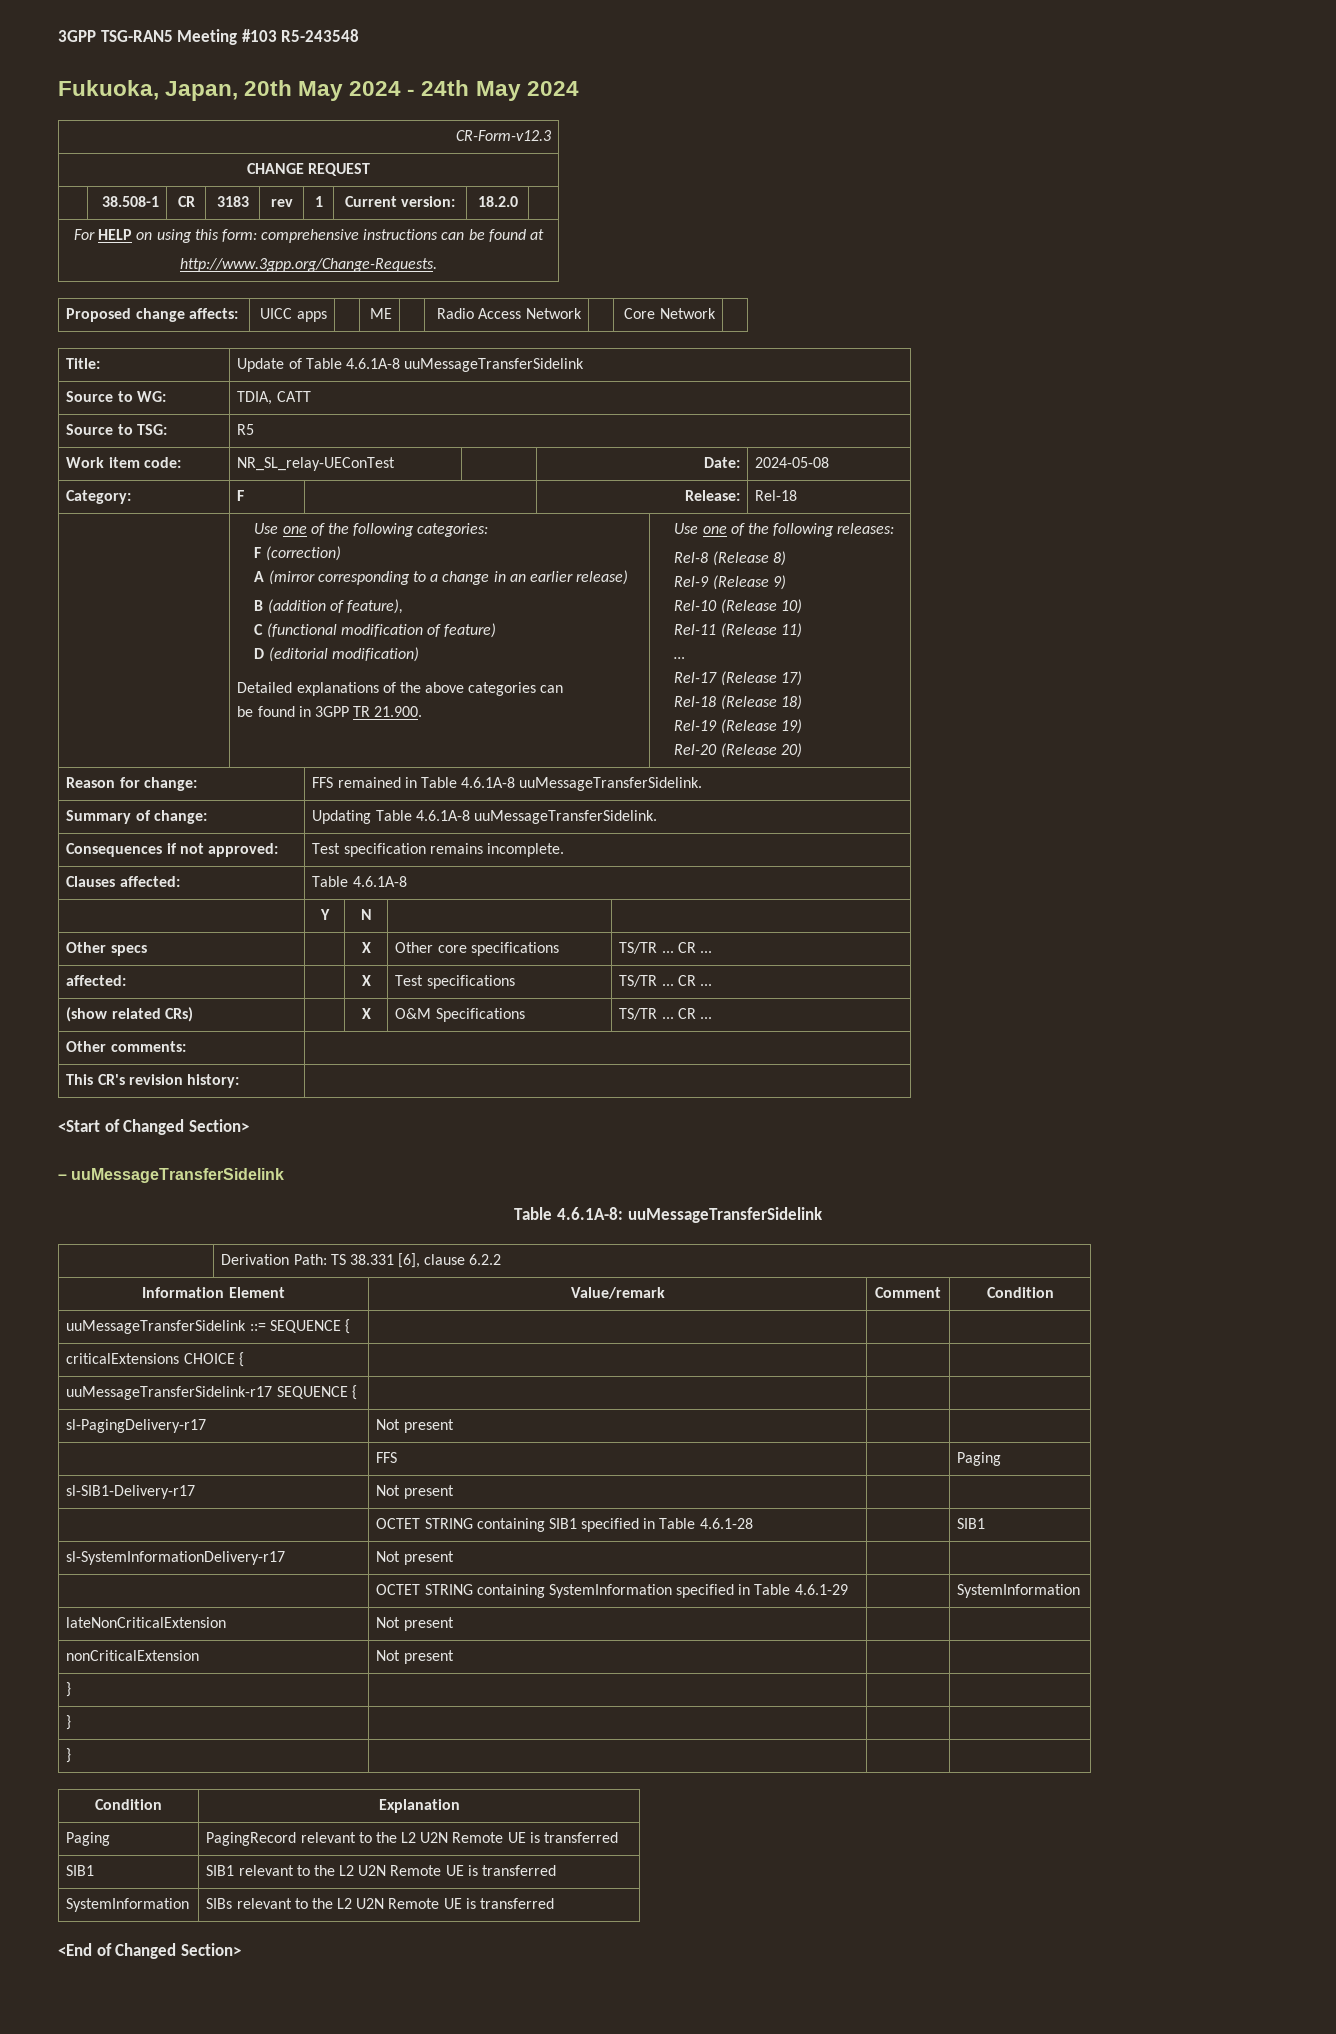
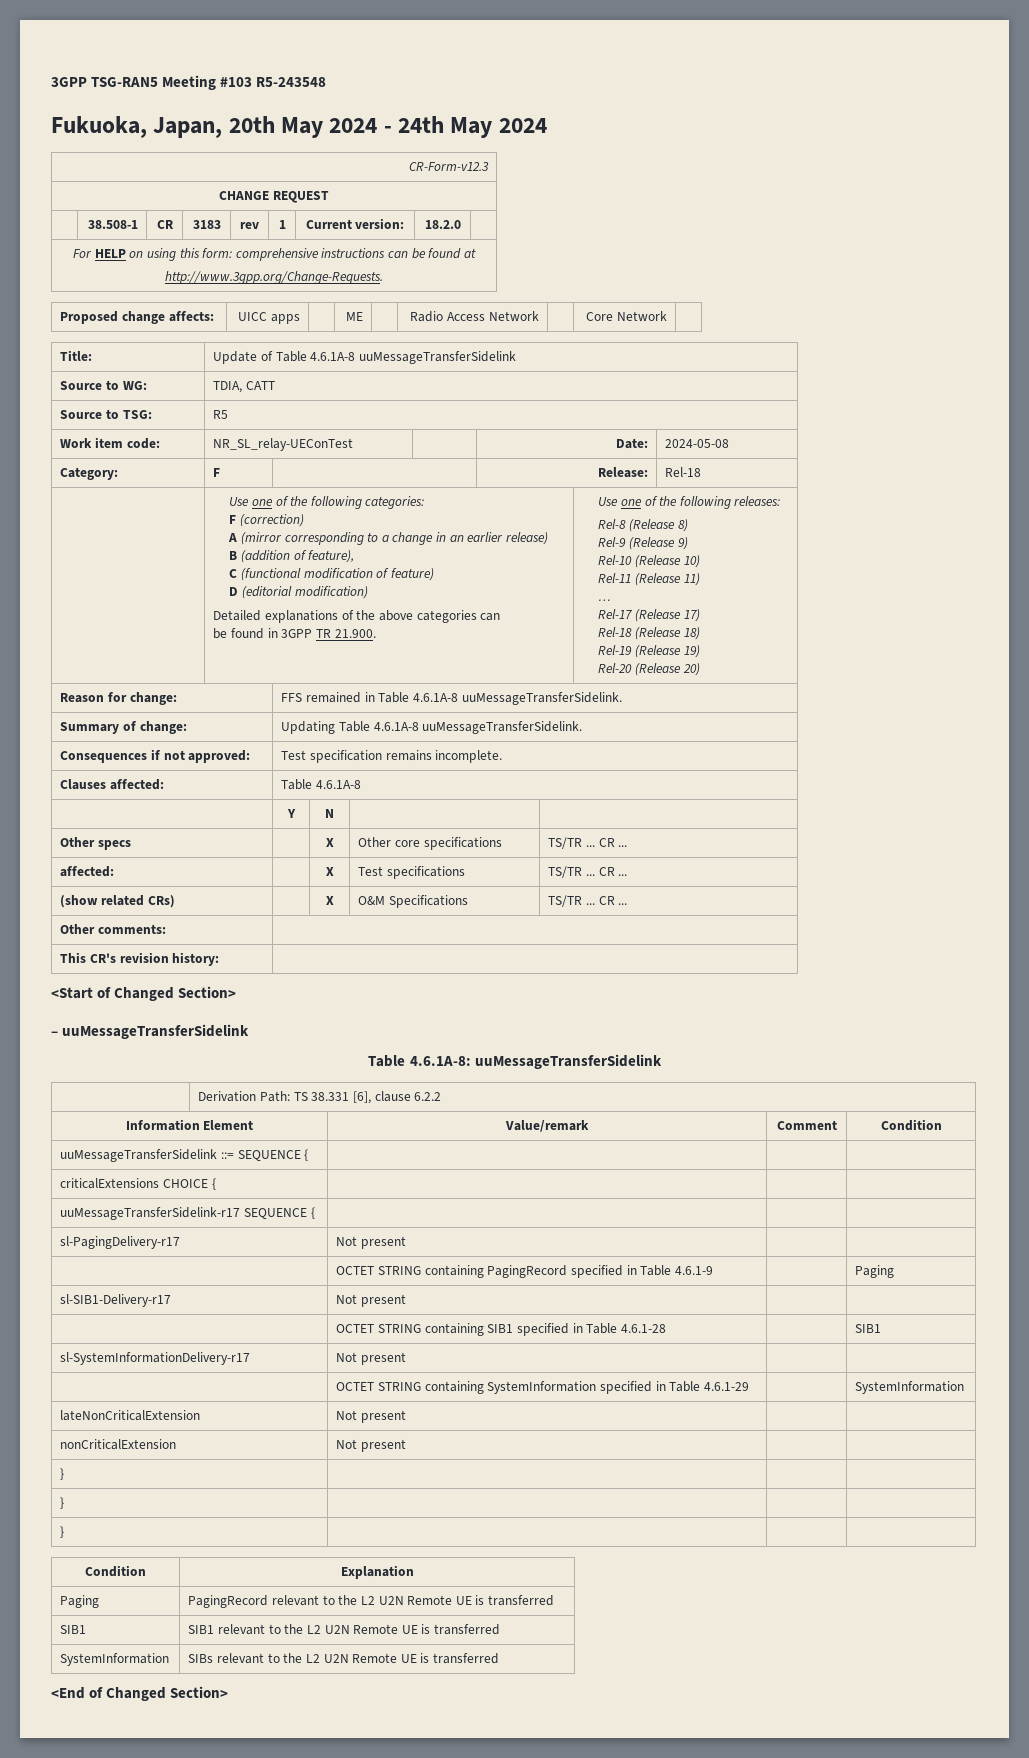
[376,1452,398,1463] FFS -> [336,1265,713,1278] OCTET STRING containing PagingRecord specified in Table 4.6.1-9

